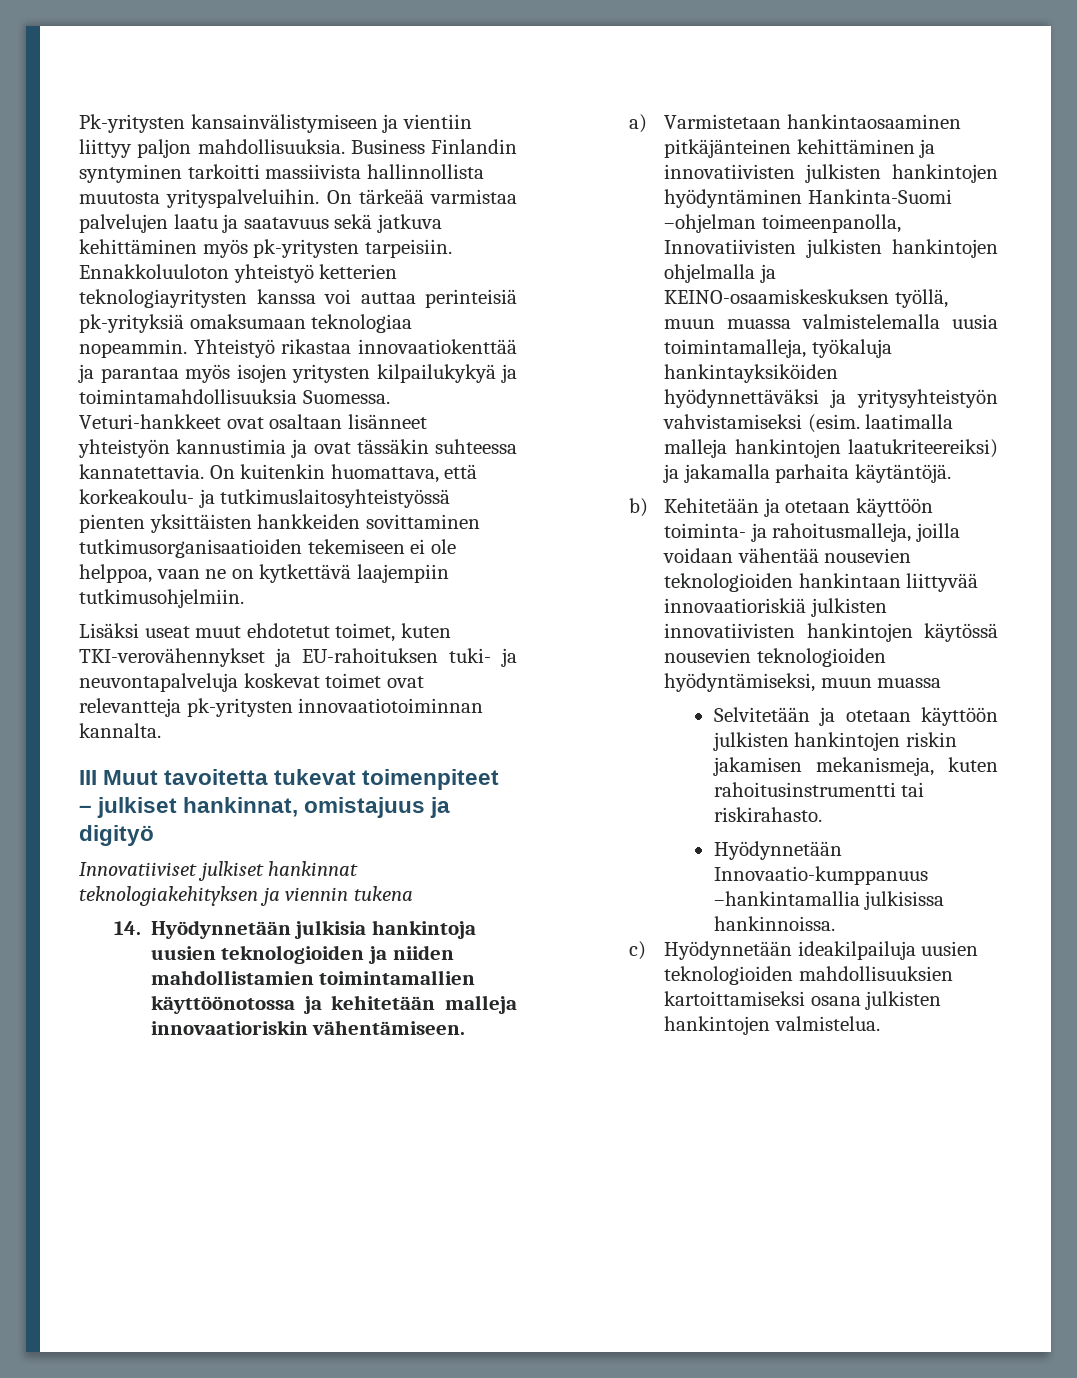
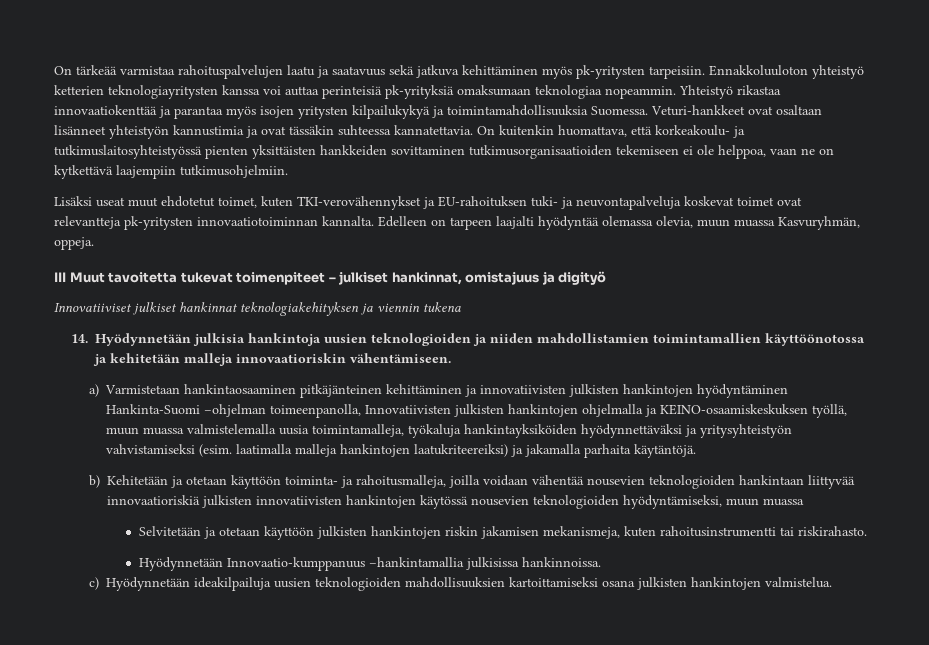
[79,114,472,133] [79,139,517,158] [79,164,484,183] [79,189,320,208] Pk-yritysten kansainvälistymiseen ja vientiin liittyy paljon mahdollisuuksia. Business Finlandin syntyminen tarkoitti massiivista hallinnollista muutosta yrityspalveluihin. -> (54, 70) none
[79,214,168,233] palvelujen -> [178,65,283,79] rahoituspalvelujen
(161, 730) none -> [378,216,860,230] [54,237,94,250] Edelleen on tarpeen laajalti hyödyntää olemassa olevia, muun muassa Kasvuryhmän, oppeja.

